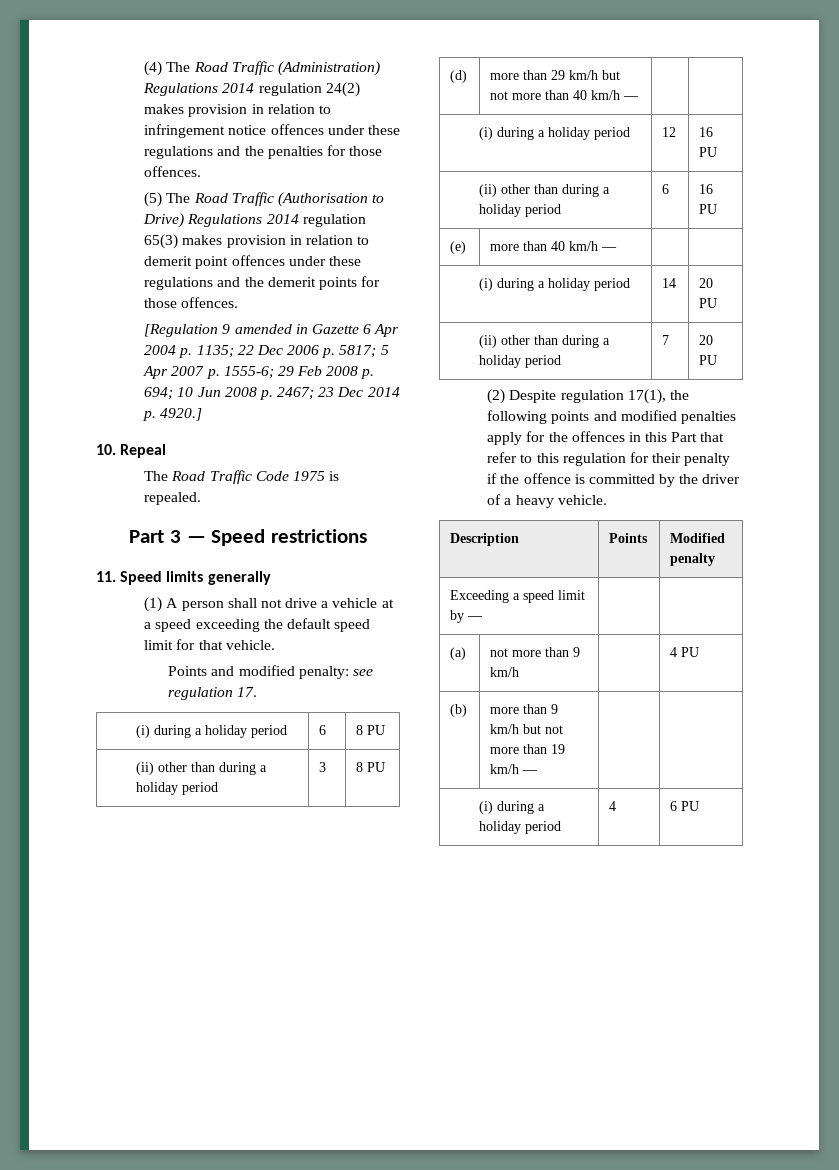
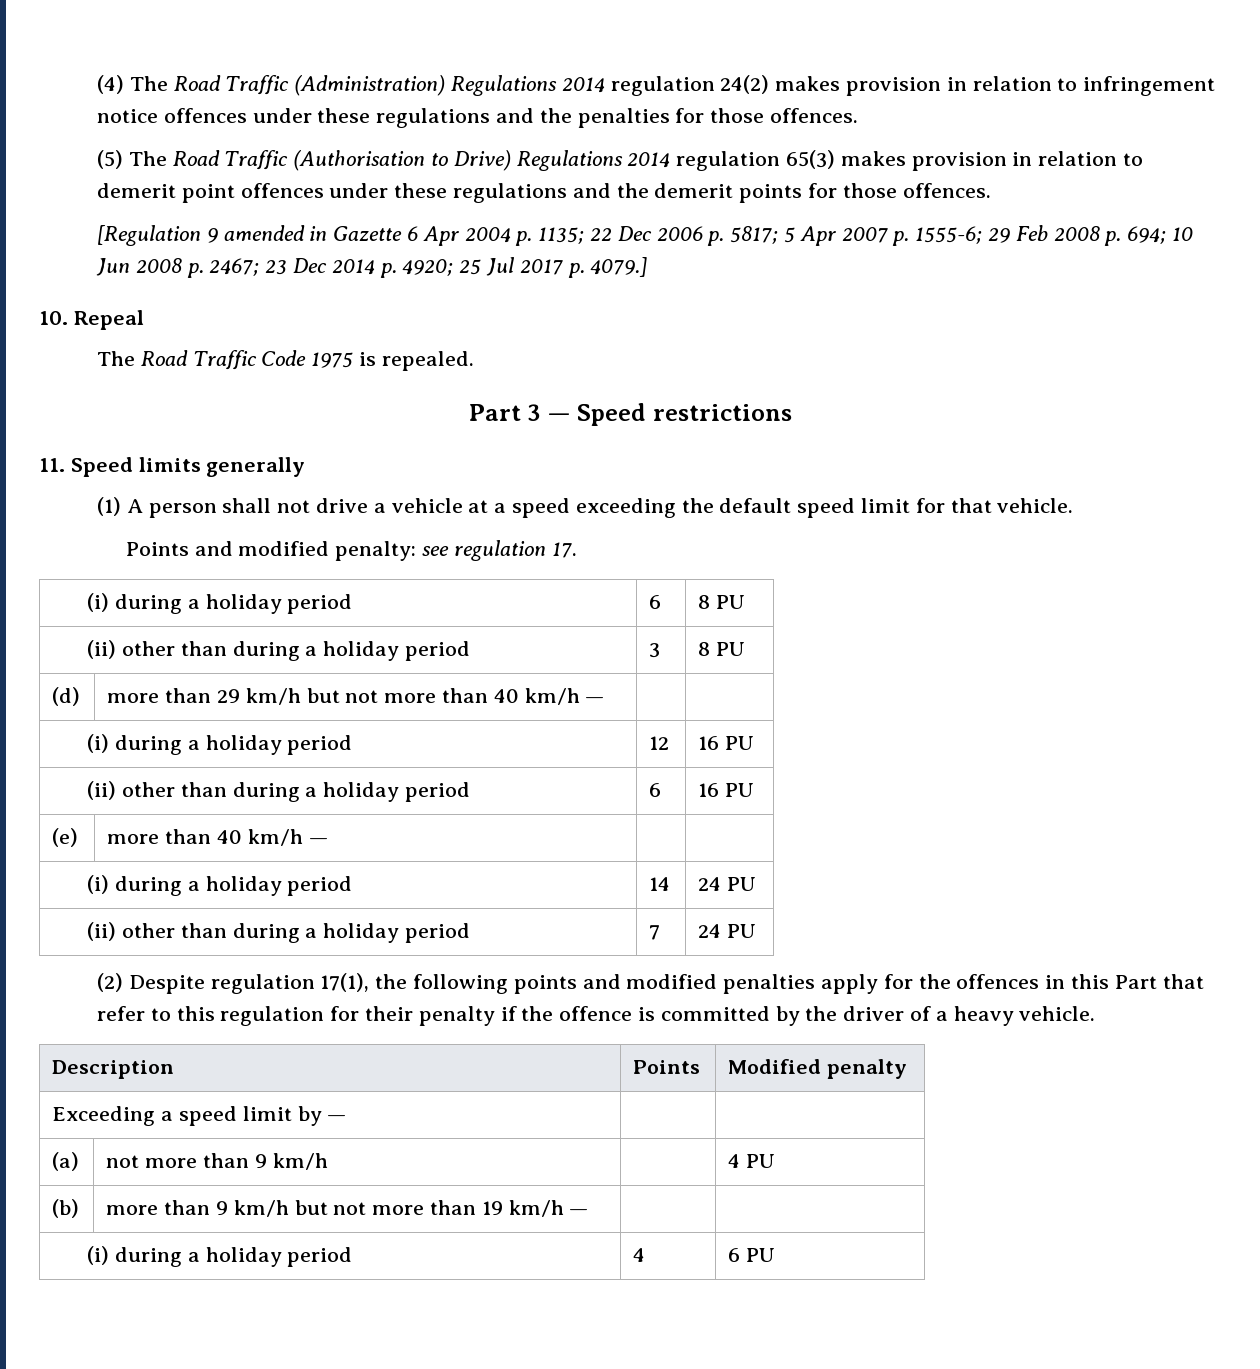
[160,408,203,421] 4920.] -> [402,257,648,278] 4920; 25 Jul 2017 p. 4079.]
[699,278,714,288] 20 -> [698,877,722,891] 24
[699,335,714,345] 20 -> [698,924,722,938] 24

